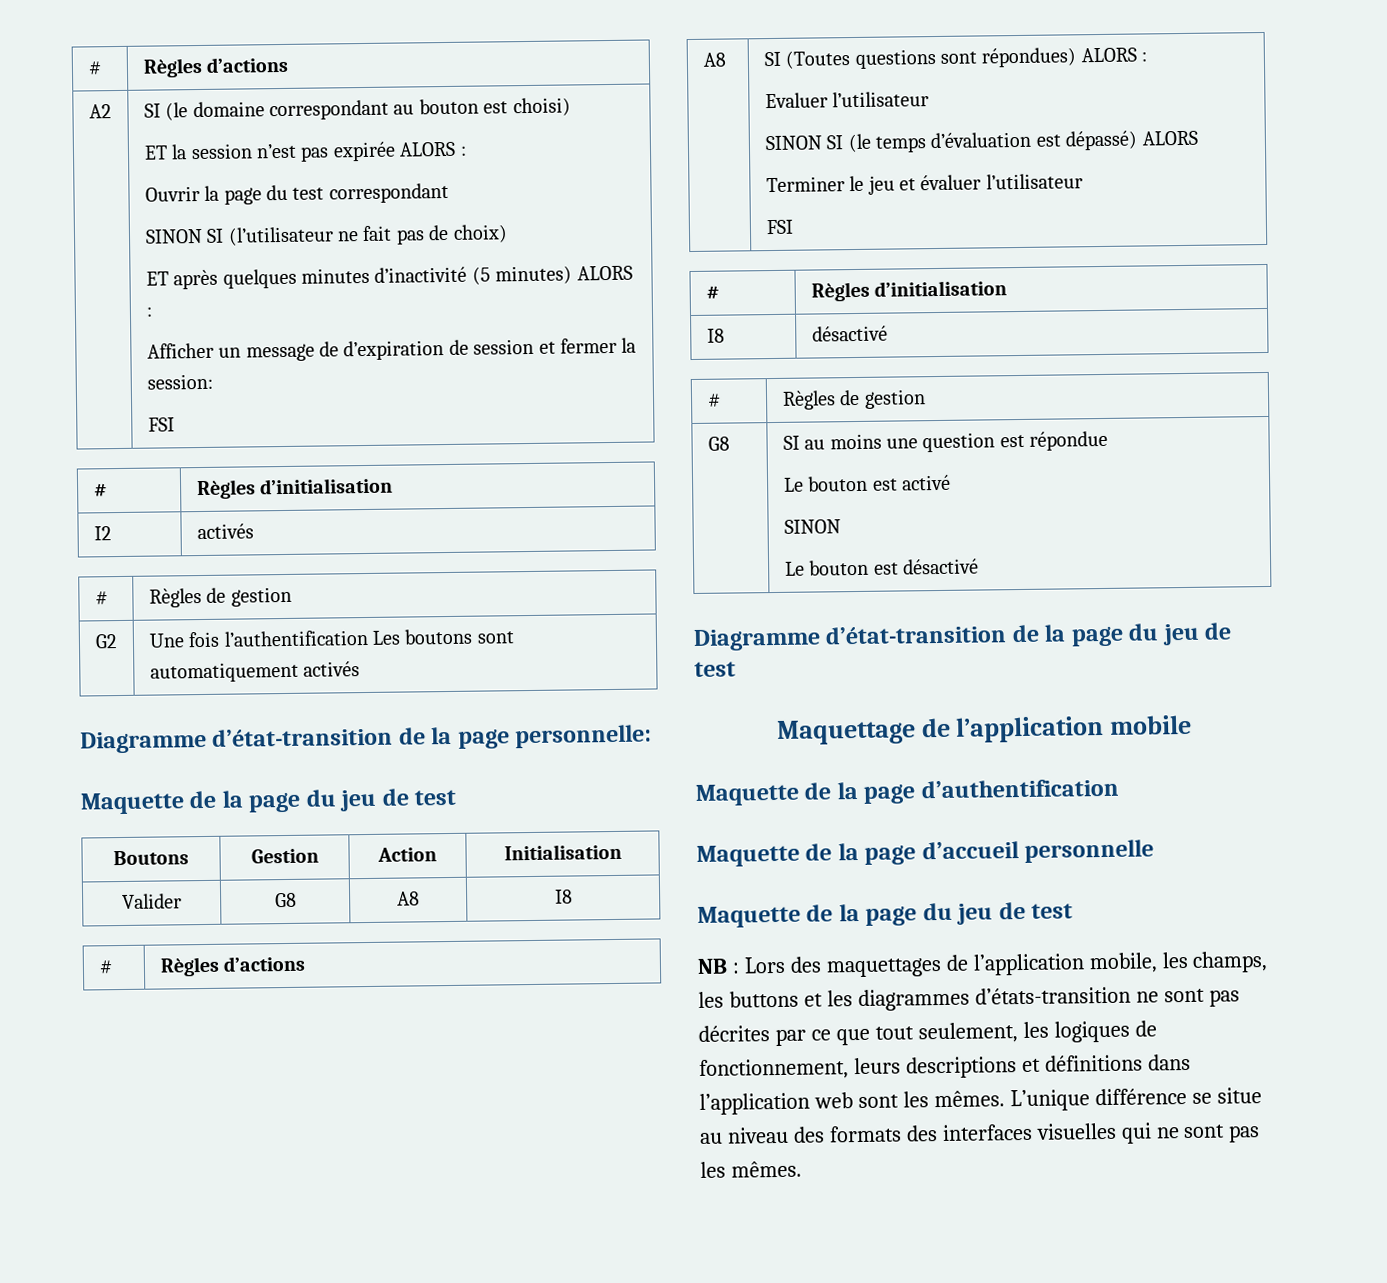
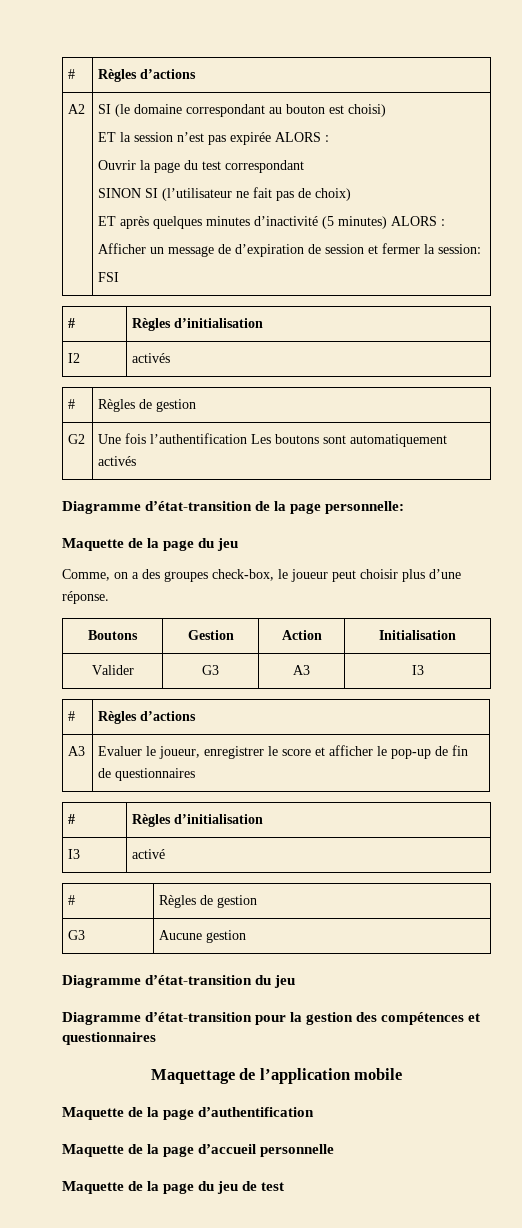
[381,788,457,806] de test -> [62,569,461,582] [62,591,109,604] // Comme, on a des groupes check-box, le joueur peut choisir plus d’une réponse.
[274,892,297,908] [397,891,420,906] [554,889,573,904] [98,960,113,974] [159,955,306,977] [702,52,726,67] [763,47,1148,69] [764,91,930,109] [764,130,1198,153] [765,173,1083,195] [765,219,794,235] [705,285,719,299] [810,280,1008,302] [706,328,725,343] [811,325,888,342] [706,393,721,407] [781,389,926,410] [707,436,730,451] [782,430,1109,453] [783,474,952,492] [783,519,841,534] [784,558,980,576] [693,622,1233,651] [694,661,736,677] G8 | A8 | I8 // # | Règles d’actions // A8 | SI (Toutes questions sont répondues) ALORS : // Evaluer l’utilisateur // SINON SI (le temps d’évaluation est dépassé) ALORS // Terminer le jeu et évaluer l’utilisateur // FSI // # | Règles d’initialisation // I8 | désactivé // # | Règles de gestion // G8 | SI au moins une question est répondue // Le bouton est activé // SINON // Le bouton est désactivé // Diagramme d’état-transition de la page du jeu de test -> [202,665,219,675] [293,665,310,675] [411,665,424,675] [68,711,76,721] [98,711,197,724] [68,746,86,756] [98,745,469,759] [98,768,196,781] [68,814,76,824] [132,814,264,827] [68,849,81,859] [132,849,166,859] [68,895,76,905] [159,895,258,908] [68,930,86,940] [159,930,247,943] [62,975,296,988] [62,1012,481,1025] [62,1032,156,1045] G3 | A3 | I3 // # | Règles d’actions // A3 | Evaluer le joueur, enregistrer le score et afficher le pop-up de fin de questionnaires // # | Règles d’initialisation // I3 | activé // # | Règles de gestion // G3 | Aucune gestion // Diagramme d’état-transition du jeu // Diagramme d’état-transition pour la gestion des compétences et questionnaires
[697,951,1269,978] [698,986,1240,1012] [698,1020,1157,1047] [699,1053,1191,1080] [699,1087,1262,1115] [700,1122,1261,1144] [700,1160,802,1178] // NB : Lors des maquettages de l’application mobile, les champs, les buttons et les diagrammes d’états-transition ne sont pas décrites par ce que tout seulement, les logiques de fonctionnement, leurs descriptions et définitions dans l’application web sont les mêmes. L’unique différence se situe au niveau des formats des interfaces visuelles qui ne sont pas les mêmes. -> (285, 1186) none

